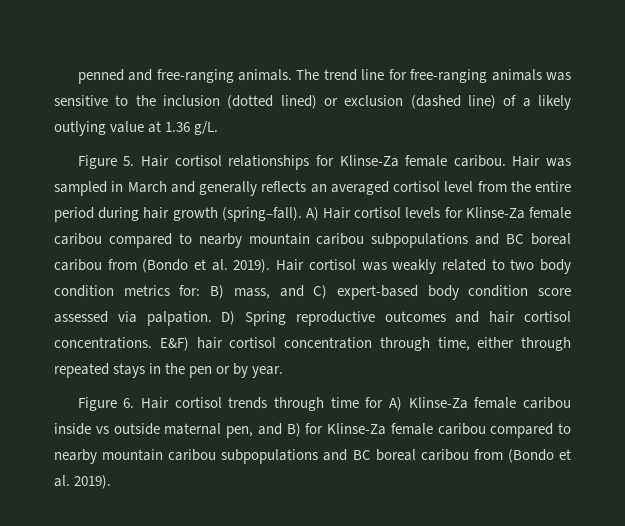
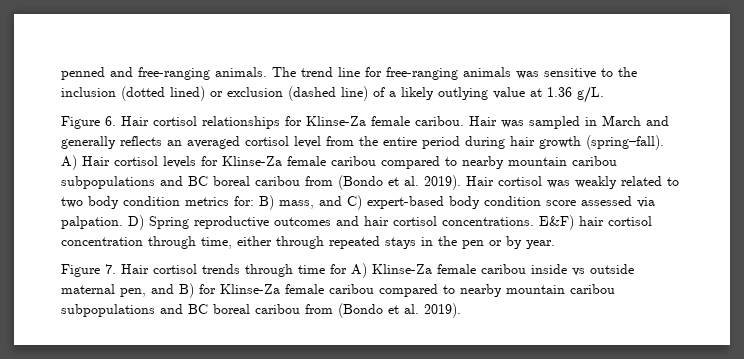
[123,156,135,166] 5. -> [105,116,116,126] 6.
[123,398,135,408] 6. -> [105,264,116,274] 7.

